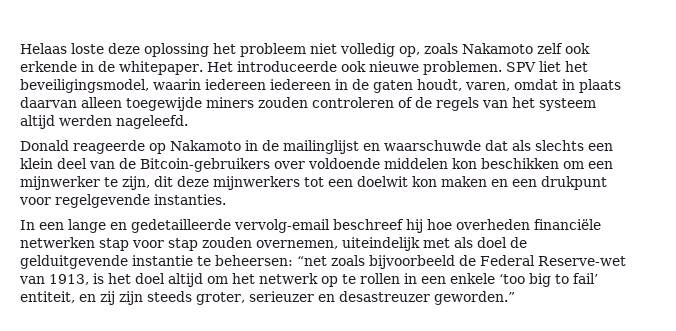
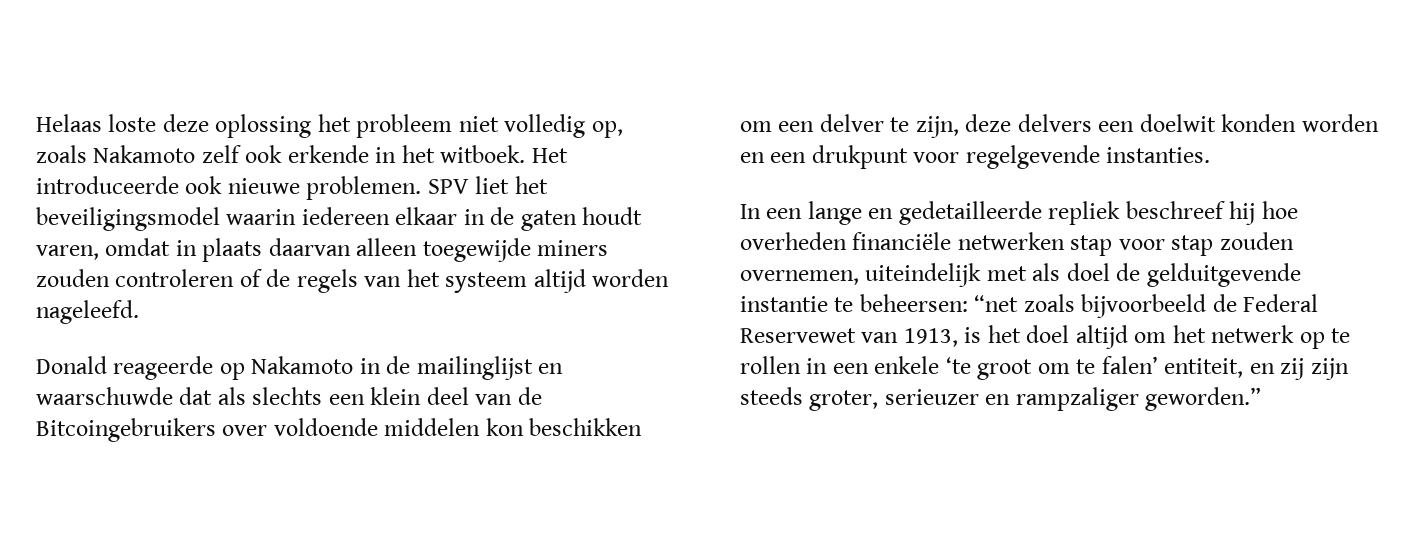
[98,61,203,75] de whitepaper. -> [401,145,526,163] het witboek.
[20,79,149,93] beveiligingsmodel, -> [36,207,220,231] beveiligingsmodel
[270,79,331,90] iedereen -> [395,207,458,225] elkaar
[417,79,462,91] houdt, -> [582,207,643,225] houdt
[59,115,112,126] werden -> [592,269,670,287] worden
[140,158,270,172] Bitcoin-gebruikers -> [36,418,216,442] Bitcoingebruikers
[20,176,100,190] mijnwerker -> [819,114,884,132] delver
[154,176,487,190] dit deze mijnwerkers tot een doelwit kon maken -> [965,114,1379,132] deze delvers een doelwit konden worden
[234,219,330,233] vervolg-email -> [1048,201,1121,225] repliek
[538,256,626,266] Reserve-wet -> [740,328,856,343] Reservewet
[499,273,598,287] ‘too big to fail’ -> [945,356,1158,380] ‘te groot om te falen’
[338,291,430,302] desastreuzer -> [1015,387,1139,411] rampzaliger

